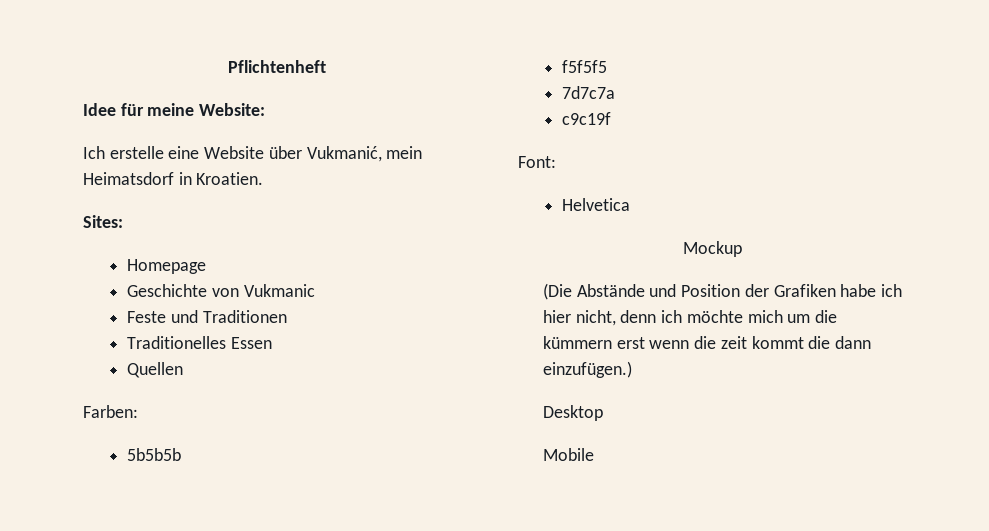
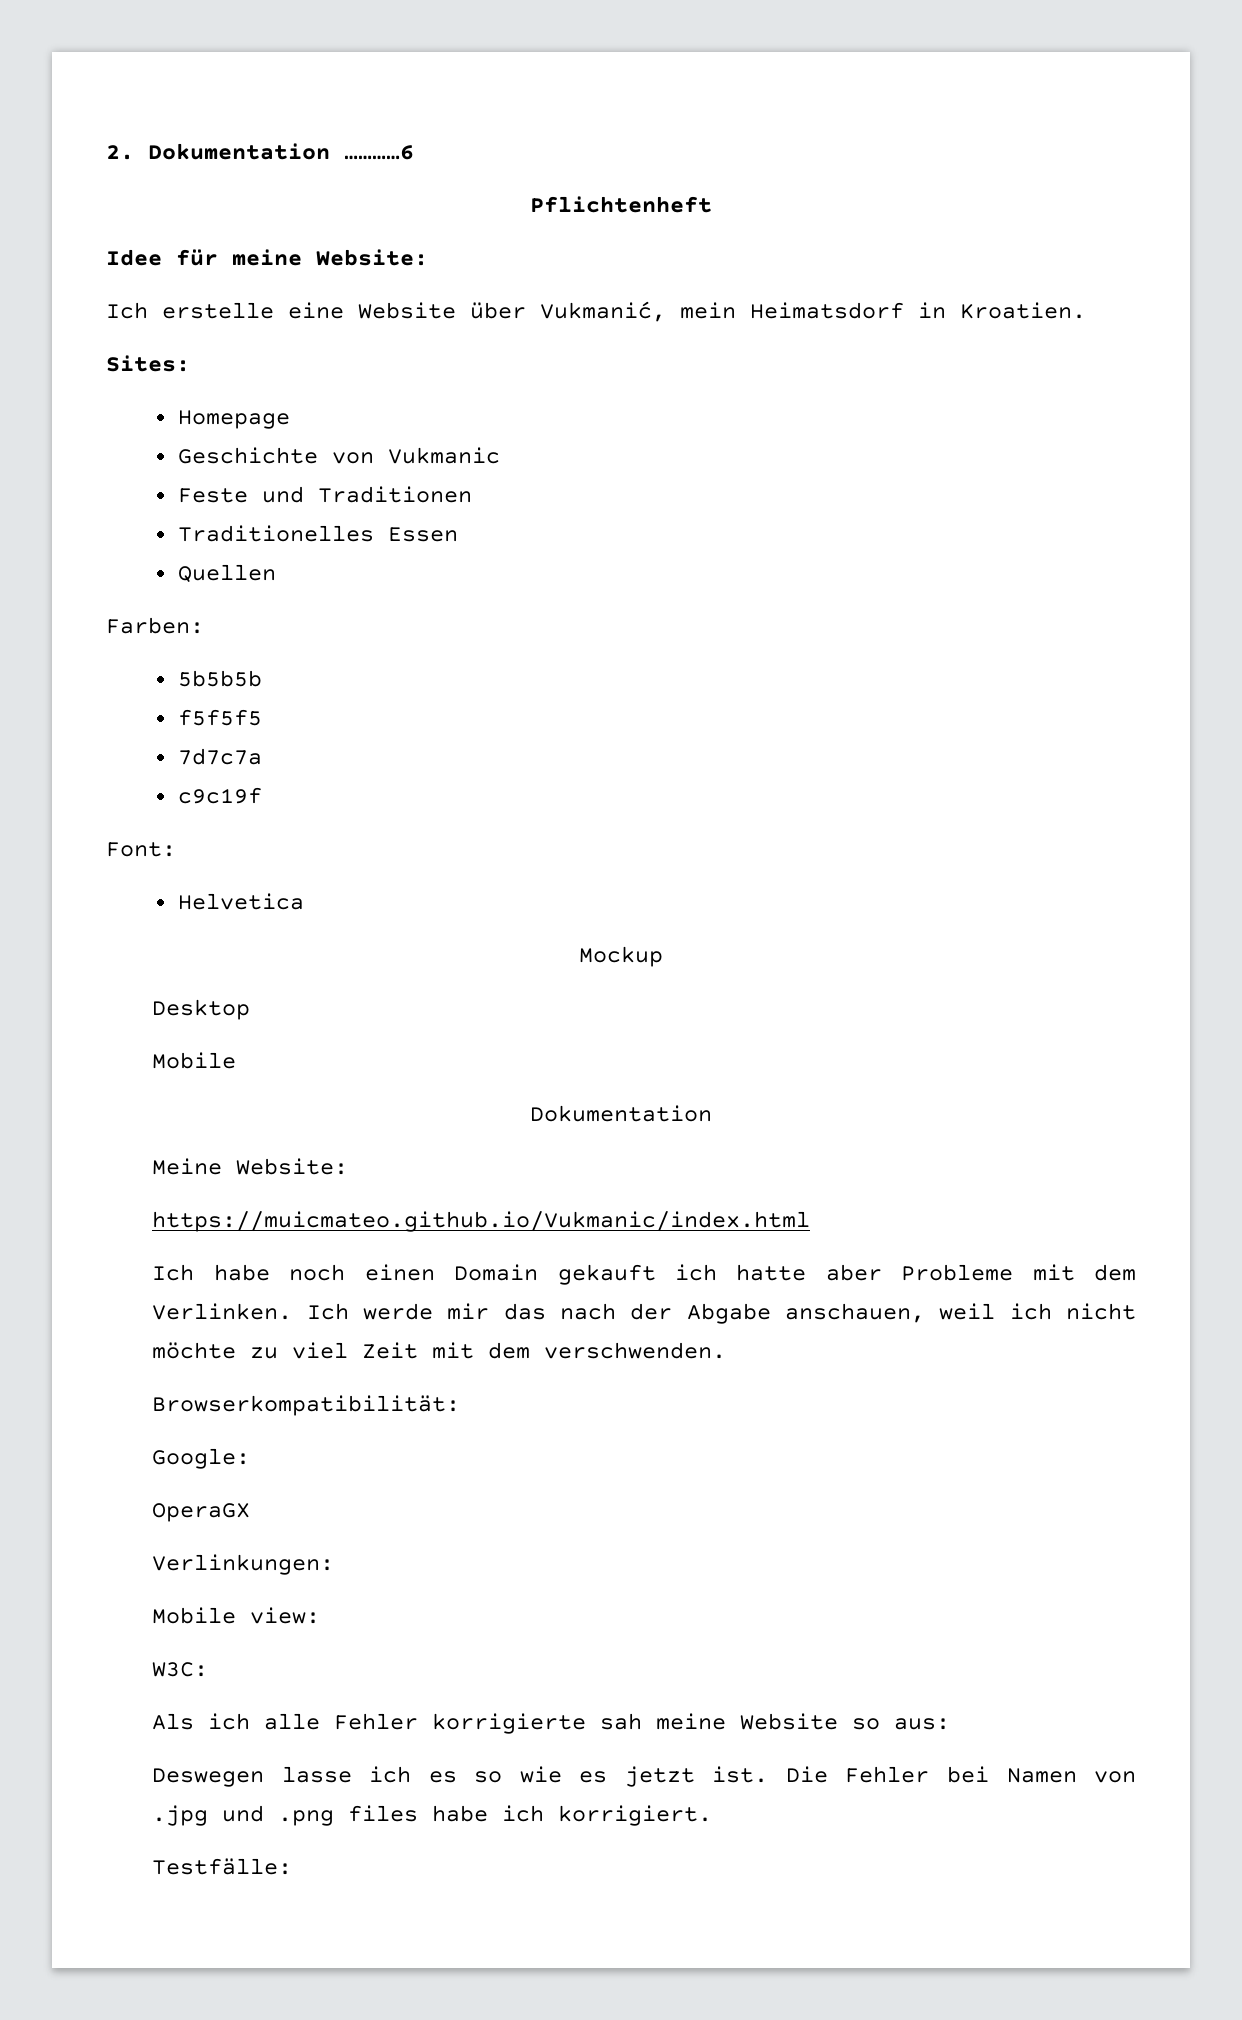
(228, 66) none -> [106,143,414,160] 2. Dokumentation …………6 //
[542,283,903,300] [542,310,838,326] [542,336,872,349] [542,361,632,378] [542,405,603,421] [542,448,594,461] (Die Abstände und Position der Grafiken habe ich hier nicht, denn ich möchte mich um die kümmern erst wenn die zeit kommt die dann einzufügen.) // Desktop // Mobile -> [152,999,251,1020] [152,1052,237,1069] [530,1105,712,1122] [152,1158,349,1175] [152,1211,811,1232] [152,1264,1137,1285] [152,1303,1136,1324] [152,1342,727,1359] [152,1395,461,1416] [152,1448,251,1469] [152,1503,251,1522] [152,1554,335,1575] [152,1607,321,1624] [152,1662,209,1677] [152,1713,951,1734] [152,1766,1136,1787] [152,1805,713,1826] [152,1858,293,1875] Desktop // Mobile // Dokumentation // Meine Website: // https://muicmateo.github.io/Vukmanic/index.html // Ich habe noch einen Domain gekauft ich hatte aber Probleme mit dem Verlinken. Ich werde mir das nach der Abgabe anschauen, weil ich nicht möchte zu viel Zeit mit dem verschwenden. // Browserkompatibilität: // Google: // OperaGX // Verlinkungen: // Mobile view: // W3C: // Als ich alle Fehler korrigierte sah meine Website so aus: // Deswegen lasse ich es so wie es jetzt ist. Die Fehler bei Namen von .jpg und .png files habe ich korrigiert. // Testfälle:

